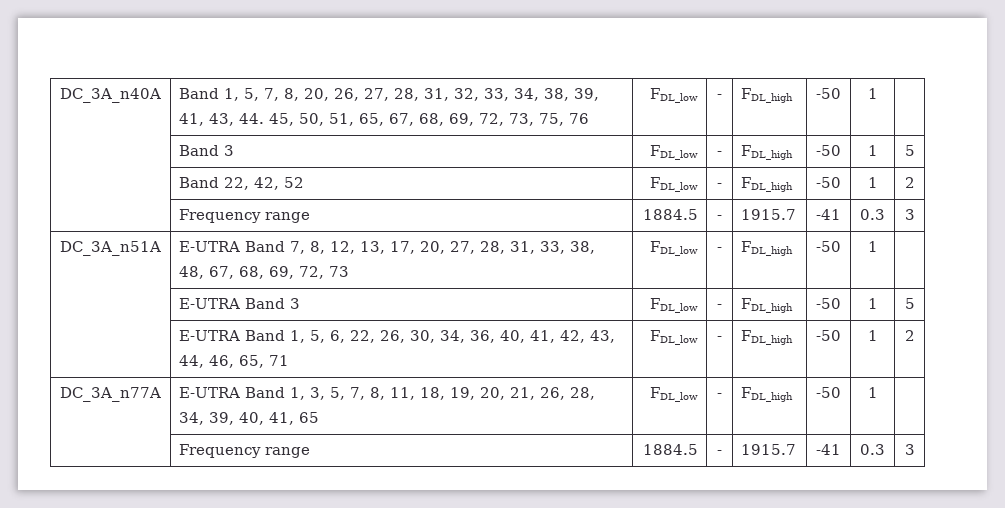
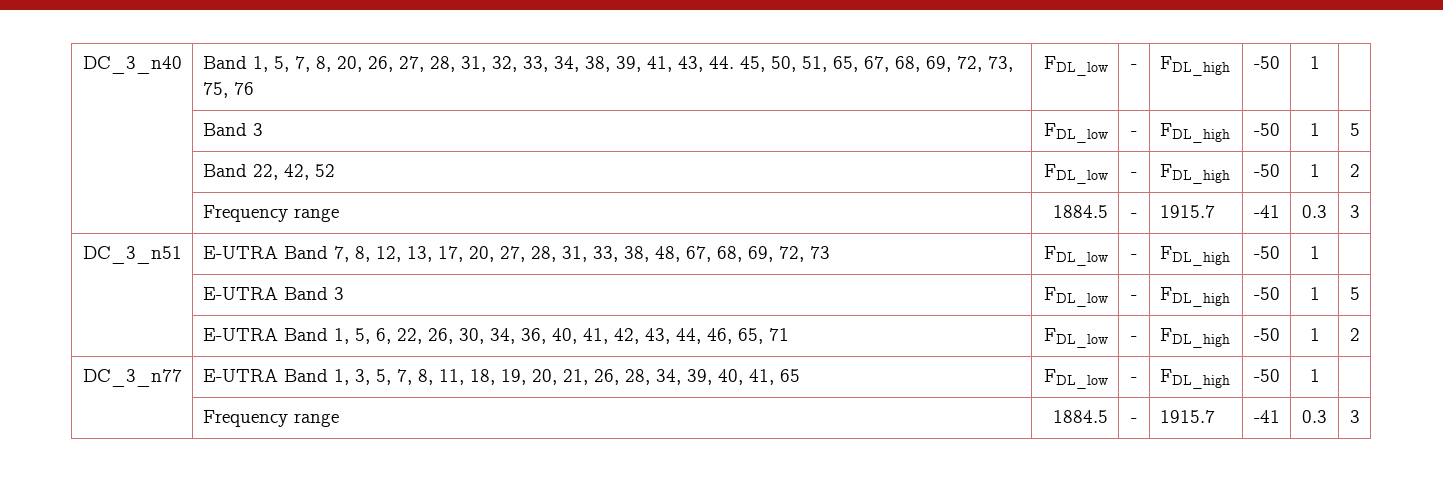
[60,88,161,103] DC_3A_n40A -> [82,56,182,74] DC_3_n40
[60,241,161,256] DC_3A_n51A -> [82,246,182,264] DC_3_n51
[60,387,161,402] DC_3A_n77A -> [82,369,182,387] DC_3_n77

